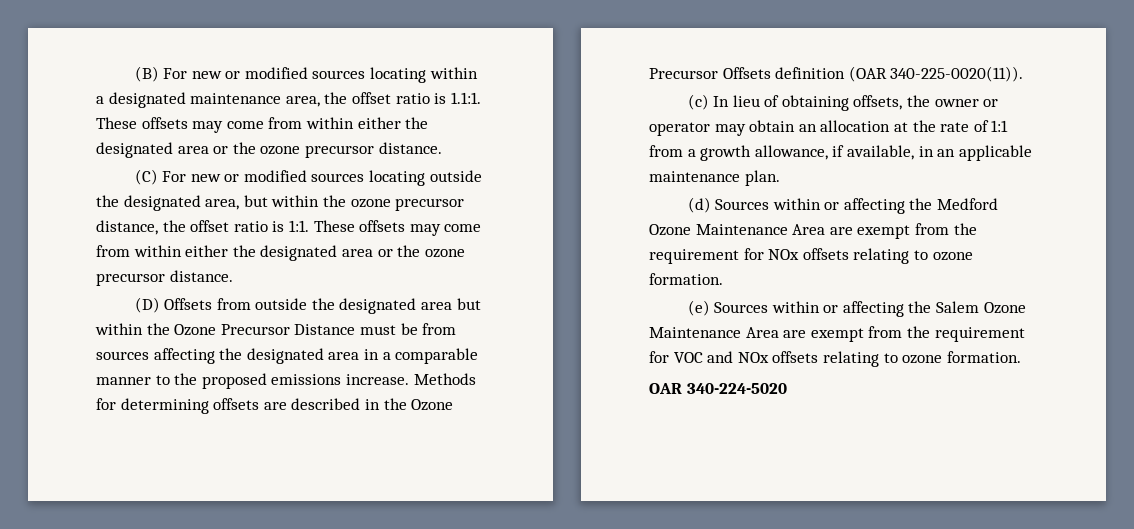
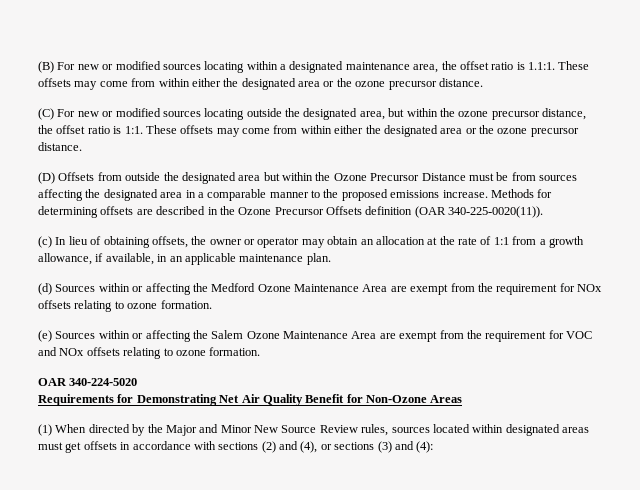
(787, 388) none -> [38,394,463,406] [38,424,589,436] [38,441,434,453] // Requirements for Demonstrating Net Air Quality Benefit for Non-Ozone Areas // (1) When directed by the Major and Minor New Source Review rules, sources located within designated areas must get offsets in accordance with sections (2) and (4), or sections (3) and (4):

